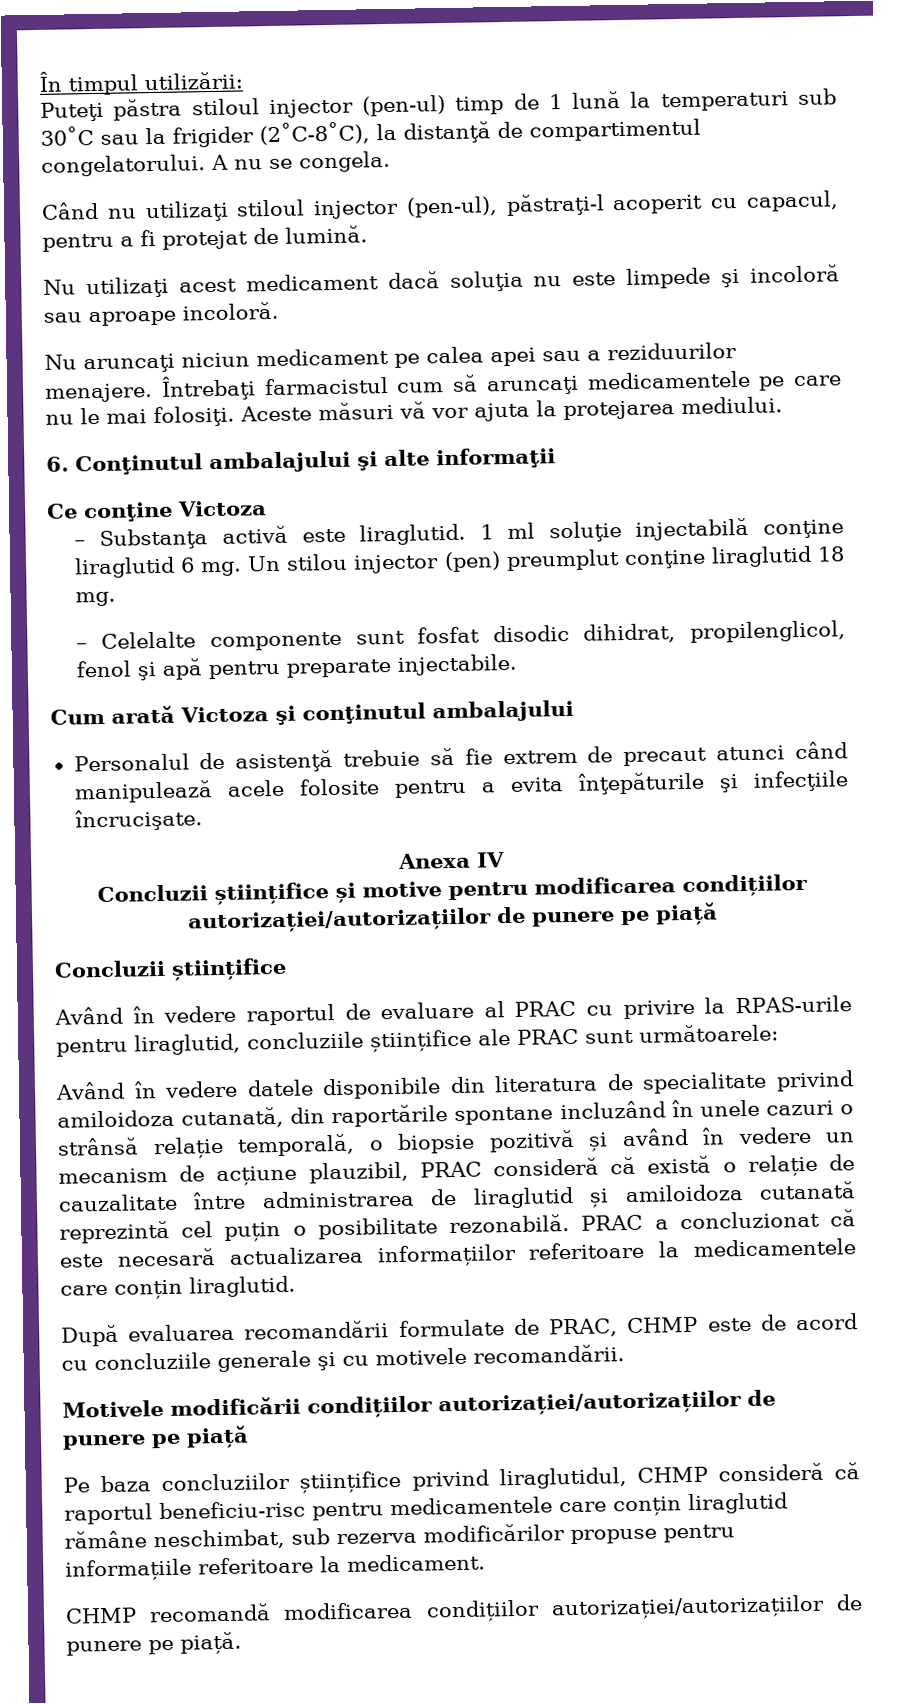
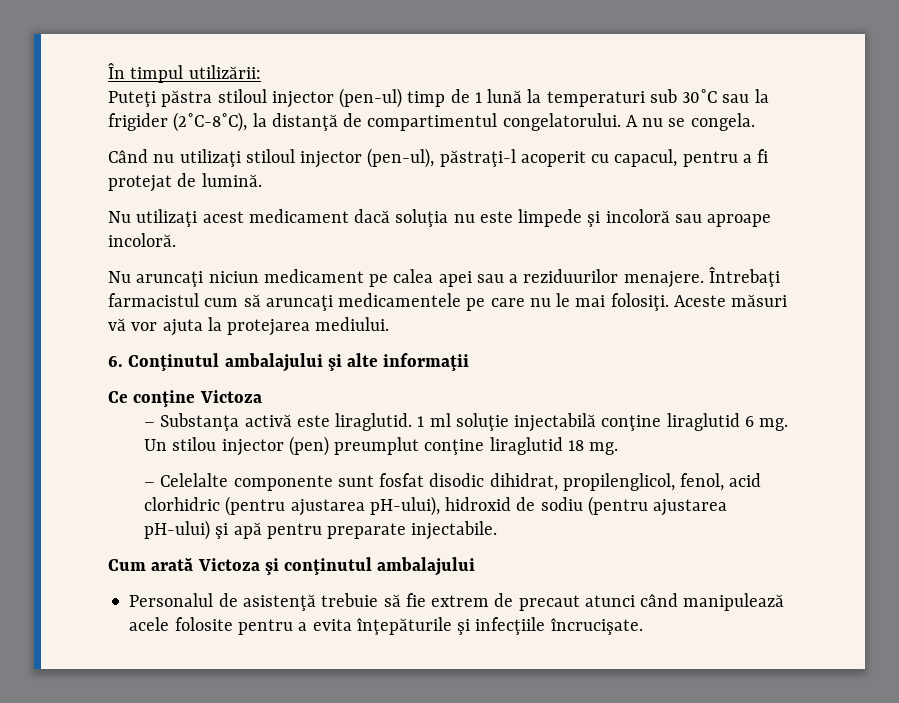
[75,660,131,678] fenol -> [680,473,762,491] [144,496,728,516] [144,520,211,540] fenol, acid clorhidric (pentru ajustarea pH-ului), hidroxid de sodiu (pentru ajustarea pH-ului)
[398,852,505,869] [96,873,808,906] [186,902,718,934] [54,957,287,981] [54,995,853,1026] [56,1023,779,1057] [55,1070,854,1100] [57,1099,854,1129] [57,1126,855,1160] [58,1154,856,1187] [58,1181,856,1212] [59,1209,856,1244] [59,1238,856,1268] [60,1275,296,1300] [61,1313,858,1347] [61,1344,625,1373] [62,1389,776,1419] [62,1425,249,1450] [63,1462,860,1494] [64,1492,788,1525] [64,1523,735,1551] [65,1553,486,1582] [65,1594,863,1624] [66,1631,242,1656] // Anexa IV // Concluzii științifice și motive pentru modificarea condițiilor autorizației/autorizațiilor de punere pe piață // Concluzii științifice // Având în vedere raportul de evaluare al PRAC cu privire la RPAS-urile pentru liraglutid, concluziile științifice ale PRAC sunt următoarele: // Având în vedere datele disponibile din literatura de specialitate privind amiloidoza cutanată, din raportările spontane incluzând în unele cazuri o strânsă relație temporală, o biopsie pozitivă și având în vedere un mecanism de acțiune plauzibil, PRAC consideră că există o relație de cauzalitate între administrarea de liraglutid și amiloidoza cutanată reprezintă cel puțin o posibilitate rezonabilă. PRAC a concluzionat că este necesară actualizarea informațiilor referitoare la medicamentele care conțin liraglutid. // După evaluarea recomandării formulate de PRAC, CHMP este de acord cu concluziile generale şi cu motivele recomandării. // Motivele modificării condițiilor autorizației/autorizațiilor de punere pe piață // Pe baza concluziilor științifice privind liraglutidul, CHMP consideră că raportul beneficiu-risc pentru medicamentele care conțin liraglutid rămâne neschimbat, sub rezerva modificărilor propuse pentru informațiile referitoare la medicament. // CHMP recomandă modificarea condițiilor autorizației/autorizațiilor de punere pe piață. -> (643, 626) none

